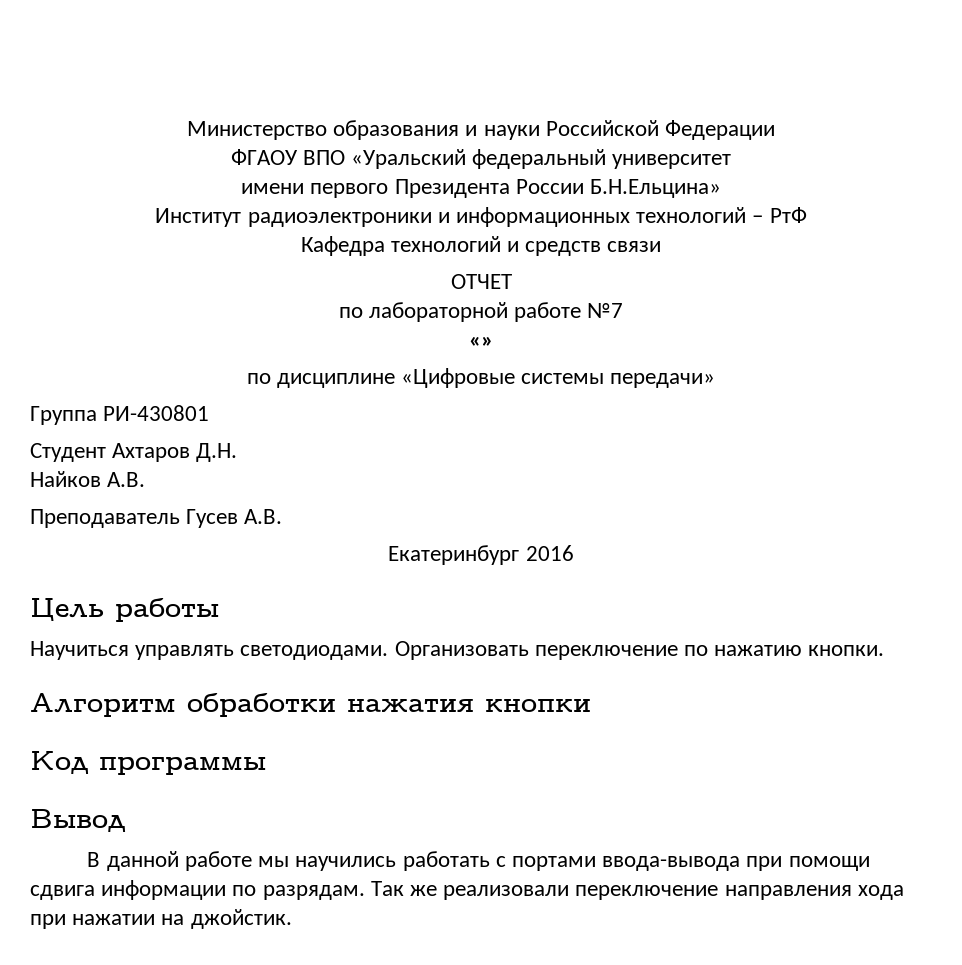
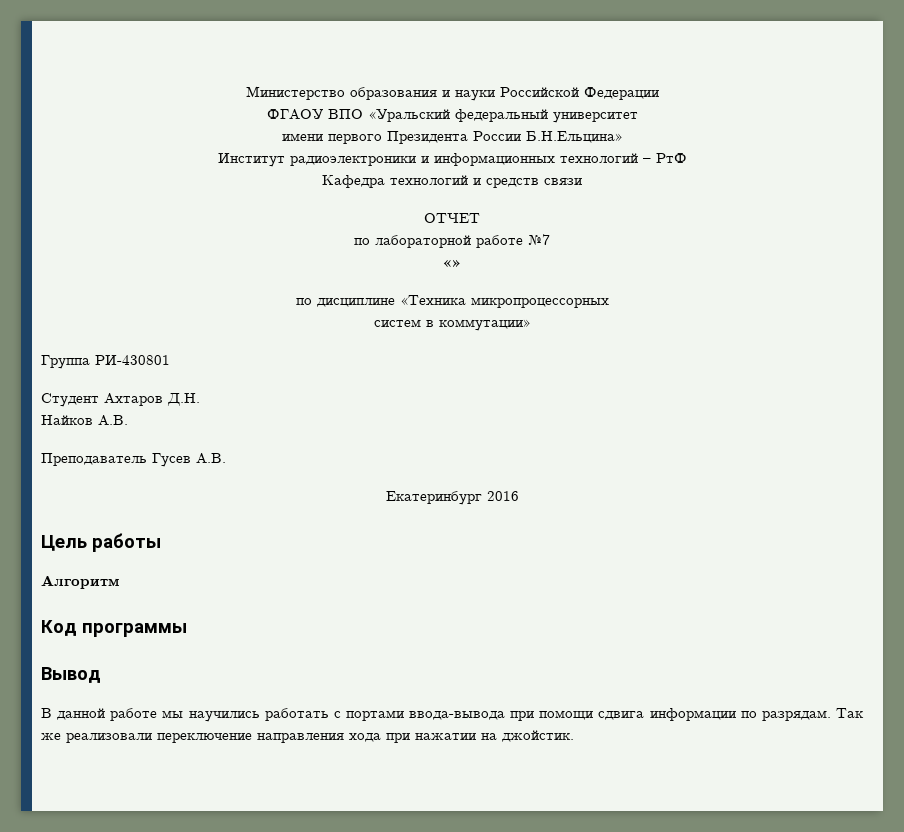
[400,368,716,388] «Цифровые системы передачи» -> [399,295,609,308] [373,319,531,331] «Техника микропроцессорных // систем в коммутации»
[30,641,885,660] [30,693,591,717] Научиться управлять светодиодами. Организовать переключение по нажатию кнопки. // Алгоритм обработки нажатия кнопки -> [41,575,119,589] Алгоритм

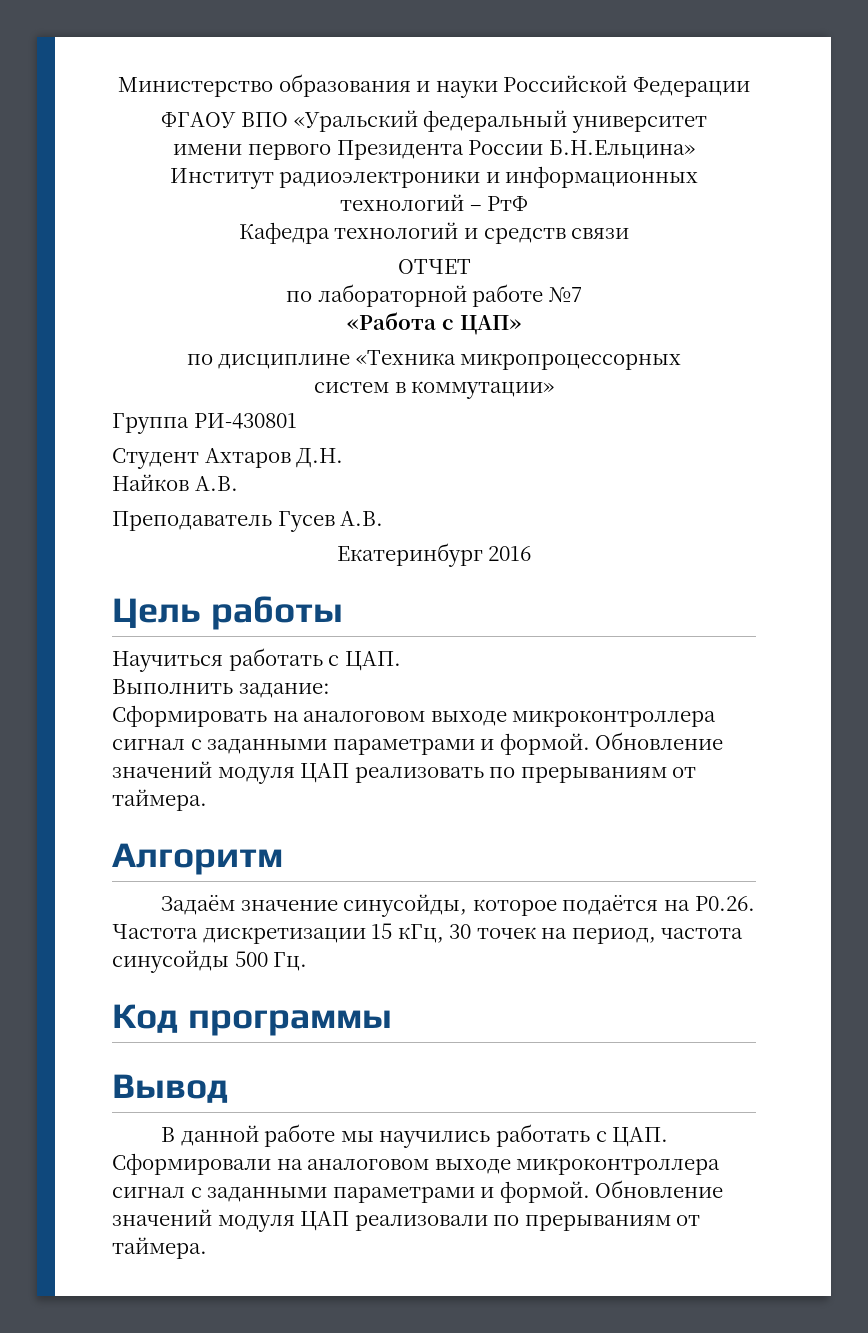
[442,259,462,267] «» -> [347,312,521,335] «Работа с ЦАП»
[41,575,119,589] Алгоритм -> [112,648,401,672] [112,679,330,698] [112,705,717,727] [112,732,724,755] [112,761,697,784] [112,789,207,811] [112,843,283,875] [161,894,755,917] [112,923,744,944] [112,950,308,973] Научиться работать с ЦАП. // Выполнить задание: // Сформировать на аналоговом выходе микроконтроллера сигнал с заданными параметрами и формой. Обновление значений модуля ЦАП реализовать по прерываниям от таймера. // Алгоритм // Задаём значение синусойды, которое подаётся на P0.26. Частота дискретизации 15 кГц, 30 точек на период, частота синусойды 500 Гц.
[345,708,864,721] [41,730,574,743] портами ввода-вывода при помощи сдвига информации по разрядам. Так же реализовали переключение направления хода при нажатии на джойстик. -> [612,1127,669,1147] [112,1153,721,1175] [112,1180,724,1203] [112,1209,701,1232] [112,1237,207,1259] ЦАП. Сформировали на аналоговом выходе микроконтроллера сигнал с заданными параметрами и формой. Обновление значений модуля ЦАП реализовали по прерываниям от таймера.

